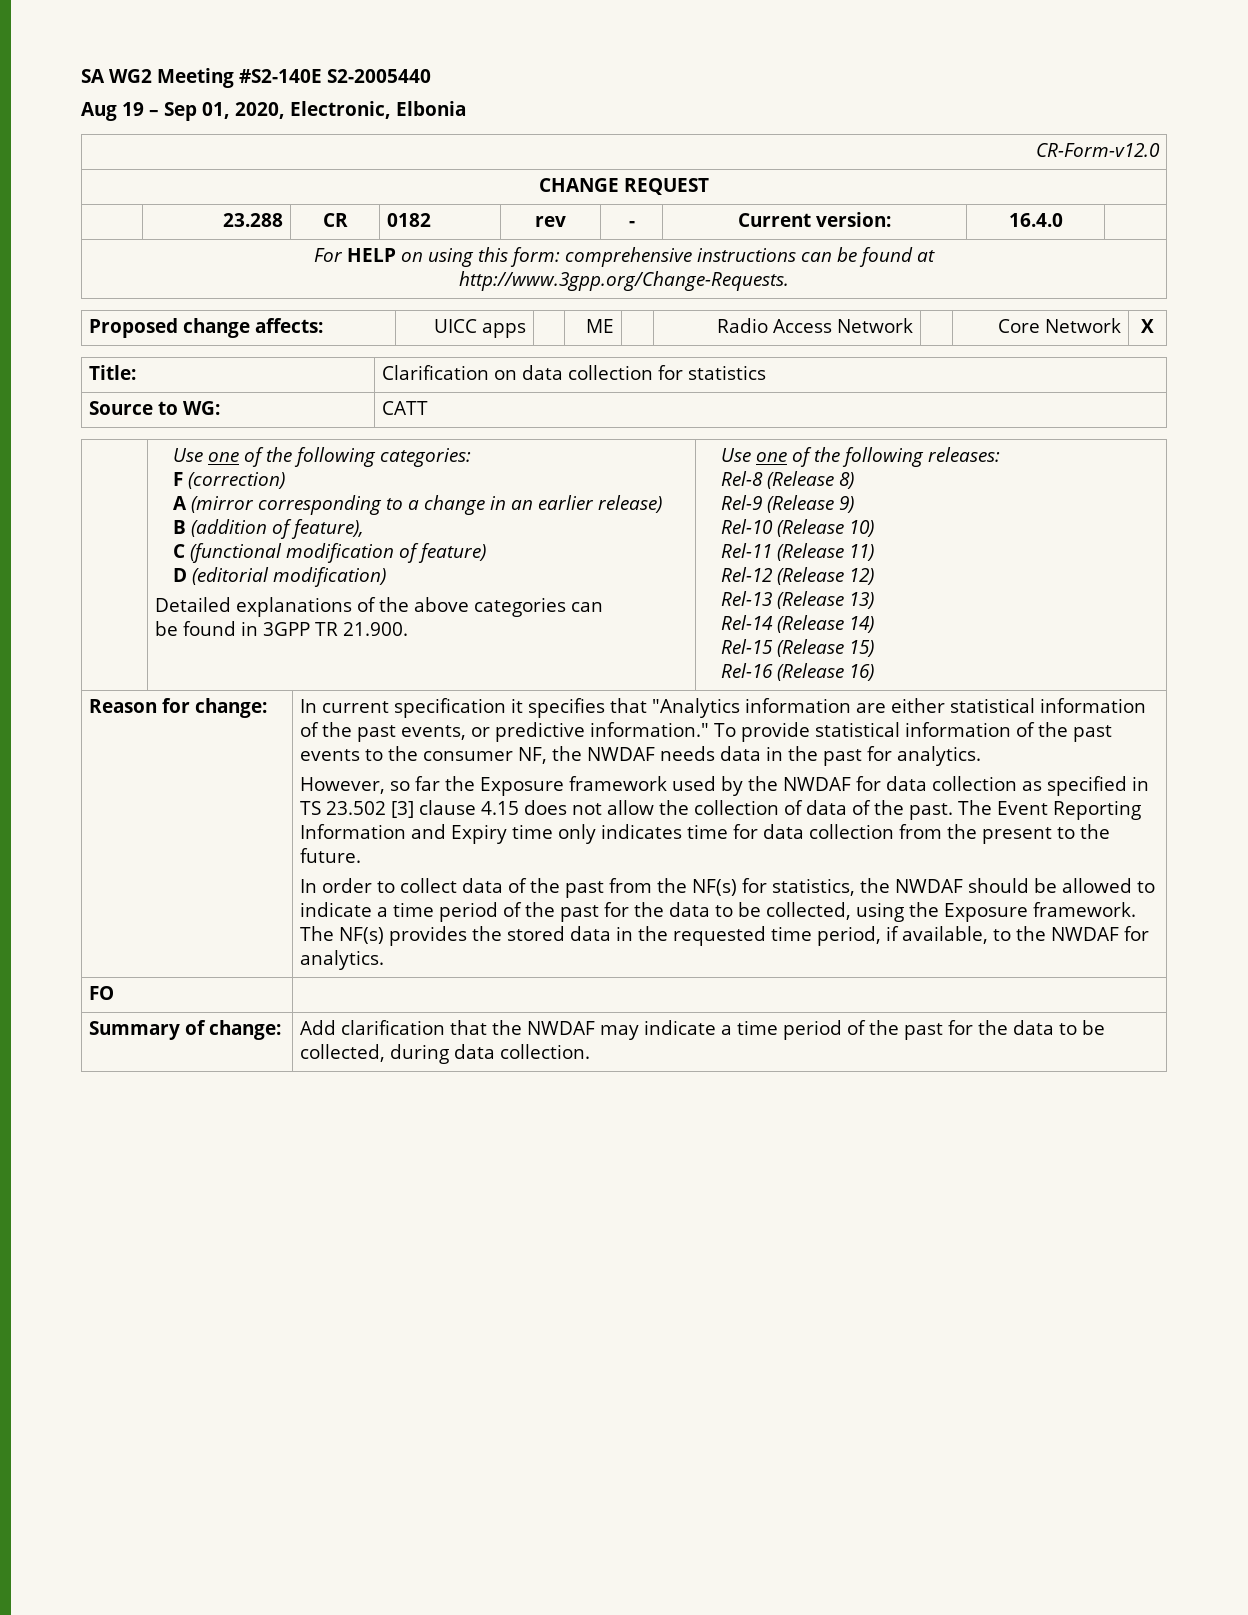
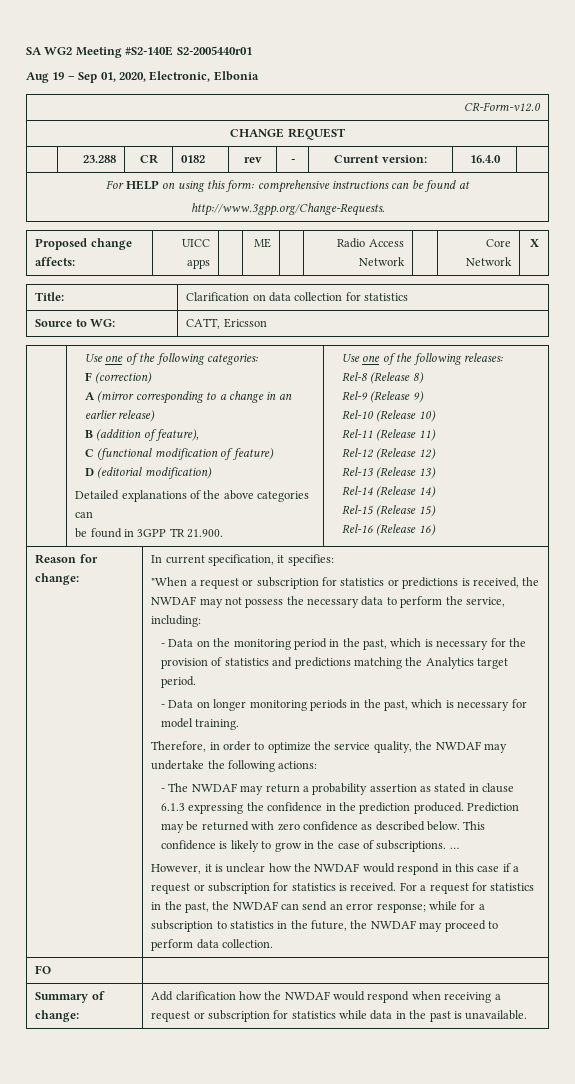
[327,69,431,83] S2-2005440 -> [176,46,252,55] S2-2005440r01
[382,401,429,415] CATT -> [186,318,267,329] CATT, Ericsson
[394,698,1147,718] [300,722,1113,742] [300,746,982,766] [300,776,1150,796] [300,800,1142,820] [300,824,1111,844] [300,848,362,863] [300,878,1156,898] [300,902,1137,922] [300,926,1150,946] [300,950,385,970] specification it specifies that "Analytics information are either statistical information of the past events, or predictive information." To provide statistical information of the past events to the consumer NF, the NWDAF needs data in the past for analytics. // However, so far the Exposure framework used by the NWDAF for data collection as specified in TS 23.502 [3] clause 4.15 does not allow the collection of data of the past. The Event Reporting Information and Expiry time only indicates time for data collection from the present to the future. // In order to collect data of the past from the NF(s) for statistics, the NWDAF should be allowed to indicate a time period of the past for the data to be collected, using the Exposure framework. The NF(s) provides the stored data in the requested time period, if available, to the NWDAF for analytics. -> [207,554,334,566] [151,577,540,589] [151,596,505,608] [151,615,202,627] [161,638,526,650] [161,657,509,669] [161,676,197,688] [161,699,527,711] [161,718,240,730] [151,741,507,753] [151,760,318,772] [161,783,515,795] [161,802,520,814] [161,821,486,833] [161,840,459,852] [151,863,520,875] [151,882,535,894] [151,901,485,913] [151,920,498,932] [151,939,273,951] specification, it specifies: // "When a request or subscription for statistics or predictions is received, the NWDAF may not possess the necessary data to perform the service, including: // - Data on the monitoring period in the past, which is necessary for the provision of statistics and predictions matching the Analytics target period. // - Data on longer monitoring periods in the past, which is necessary for model training. // Therefore, in order to optimize the service quality, the NWDAF may undertake the following actions: // - The NWDAF may return a probability assertion as stated in clause 6.1.3 expressing the confidence in the prediction produced. Prediction may be returned with zero confidence as described below. This confidence is likely to grow in the case of subscriptions. … // However, it is unclear how the NWDAF would respond in this case if a request or subscription for statistics is received. For a request for statistics in the past, the NWDAF can send an error response; while for a subscription to statistics in the future, the NWDAF may proceed to perform data collection.
[450,1020,1106,1040] [300,1044,591,1064] that the NWDAF may indicate a time period of the past for the data to be collected, during data collection. -> [238,991,501,1003] [151,1010,528,1022] how the NWDAF would respond when receiving a request or subscription for statistics while data in the past is unavailable.

